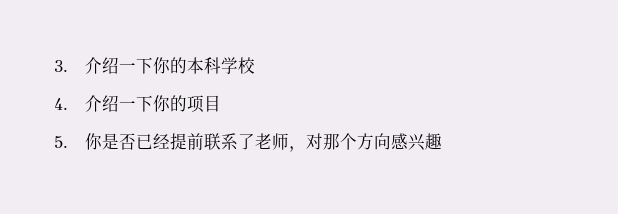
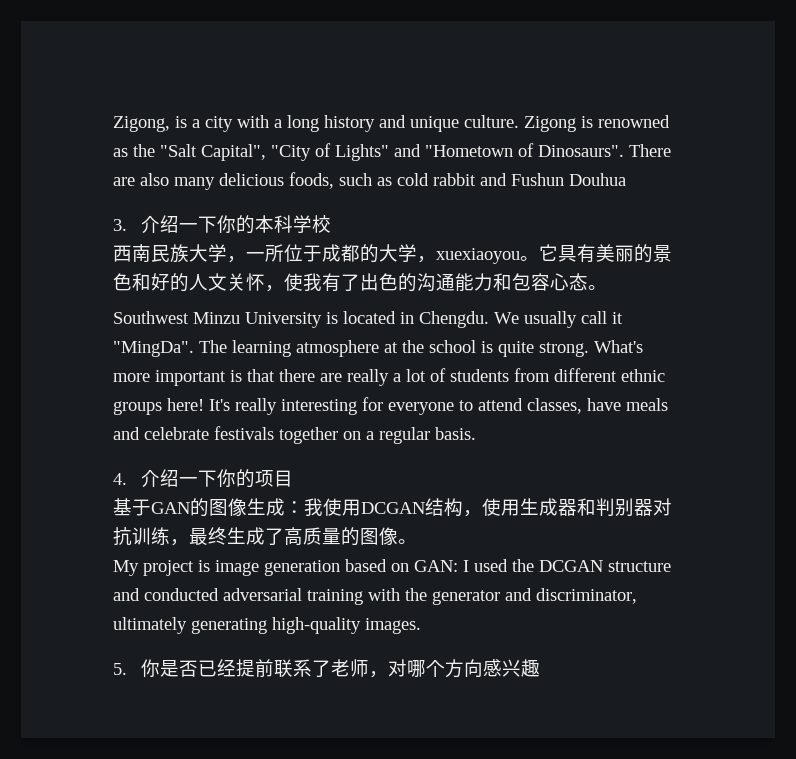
(54, 66) none -> [113,115,670,132] [113,143,671,161] [113,172,626,190] Zigong, is a city with a long history and unique culture. Zigong is renowned as the "Salt Capital", "City of Lights" and "Hometown of Dinosaurs". There are also many delicious foods, such as cold rabbit and Fushun Douhua //
(256, 65) none -> [113,244,672,264] [113,273,607,292] [113,311,623,328] [113,340,643,357] [113,368,665,386] [113,397,668,415] [113,426,476,444] // 西南民族大学，一所位于成都的大学，xuexiaoyou。它具有美丽的景色和好的人文关怀，使我有了出色的沟通能力和包容心态。 // Southwest Minzu University is located in Chengdu. We usually call it "MingDa". The learning atmosphere at the school is quite strong. What's more important is that there are really a lot of students from different ethnic groups here! It's really interesting for everyone to attend classes, have meals and celebrate festivals together on a regular basis.
(222, 103) none -> [113,498,672,517] [113,527,417,546] [113,559,671,576] [113,588,637,605] [113,617,421,634] // 基于GAN的图像生成：我使用DCGAN结构，使用生成器和判别器对抗训练，最终生成了高质量的图像。 // My project is image generation based on GAN: I used the DCGAN structure and conducted adversarial training with the generator and discriminator, ultimately generating high-quality images.
[323,133,341,150] 那 -> [406,659,426,678] 哪

